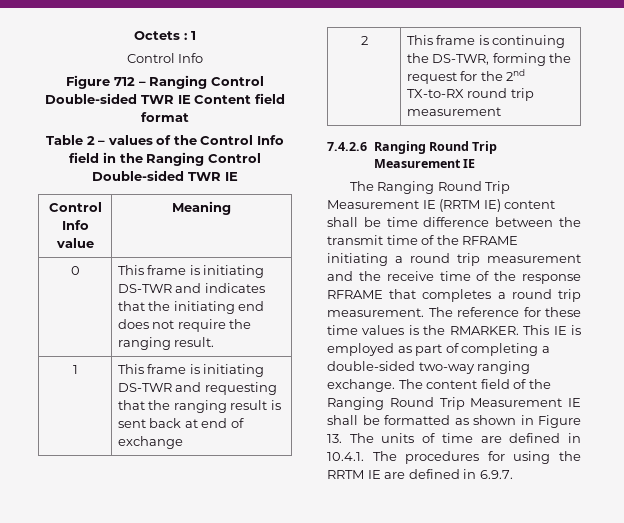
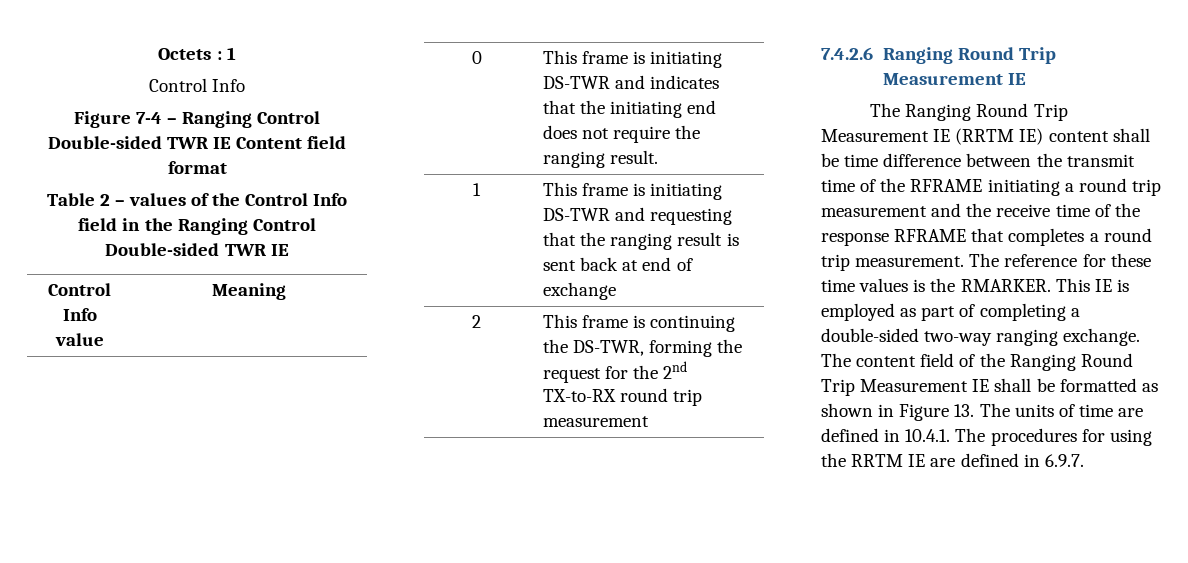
[113,77,135,86] 712 -> [135,112,162,124] 7-4

